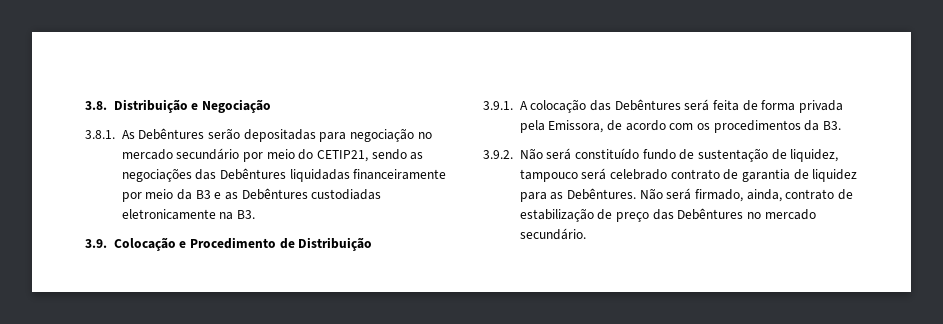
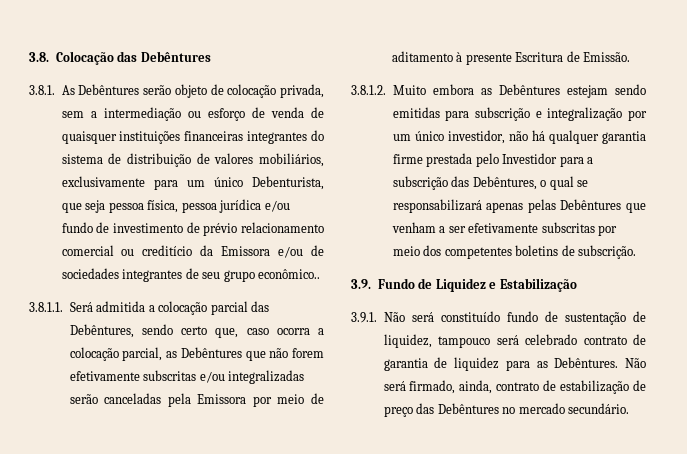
[113,99,272,113] Distribuição e Negociação -> [55,51,211,65] Colocação das Debêntures
[243,128,432,142] [121,148,424,162] [121,168,447,182] [121,188,382,202] [121,209,256,220] [85,237,373,251] [483,99,843,113] [519,120,841,133] [483,150,513,159] depositadas para negociação no mercado secundário por meio do CETIP21, sendo as negociações das Debêntures liquidadas financeiramente por meio da B3 e as Debêntures custodiadas eletronicamente na B3. // 3.9. Colocação e Procedimento de Distribuição // 3.9.1. A colocação das Debêntures será feita de forma privada pela Emissora, de acordo com os procedimentos da B3. // 3.9.2. -> [174,84,324,98] [61,107,324,121] [61,130,324,144] [61,153,324,167] [61,176,324,190] [61,199,290,213] [61,222,324,236] [61,245,324,258] [61,268,321,282] [29,301,270,315] [69,324,324,338] [69,347,324,361] [69,370,305,384] [69,393,324,407] [391,51,631,65] [351,84,646,98] [392,107,647,121] [392,130,646,144] [392,153,594,167] [392,176,589,190] [392,199,646,213] [391,222,618,236] [392,245,637,259] [351,278,577,292] [351,312,377,323] objeto de colocação privada, sem a intermediação ou esforço de venda de quaisquer instituições financeiras integrantes do sistema de distribuição de valores mobiliários, exclusivamente para um único Debenturista, que seja pessoa física, pessoa jurídica e/ou fundo de investimento de prévio relacionamento comercial ou creditício da Emissora e/ou de sociedades integrantes de seu grupo econômico.. // 3.8.1.1. Será admitida a colocação parcial das Debêntures, sendo certo que, caso ocorra a colocação parcial, as Debêntures que não forem efetivamente subscritas e/ou integralizadas serão canceladas pela Emissora por meio de aditamento à presente Escritura de Emissão. // 3.8.1.2. Muito embora as Debêntures estejam sendo emitidas para subscrição e integralização por um único investidor, não há qualquer garantia firme prestada pelo Investidor para a subscrição das Debêntures, o qual se responsabilizará apenas pelas Debêntures que venham a ser efetivamente subscritas por meio dos competentes boletins de subscrição. // 3.9. Fundo de Liquidez e Estabilização // 3.9.1.

